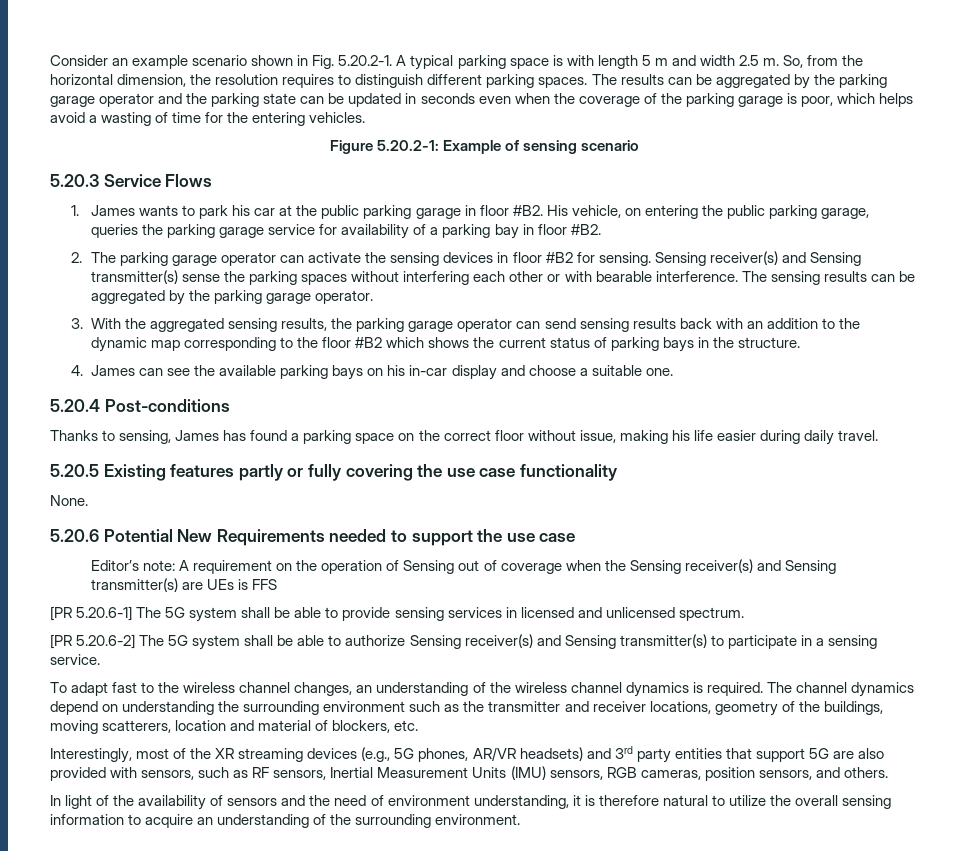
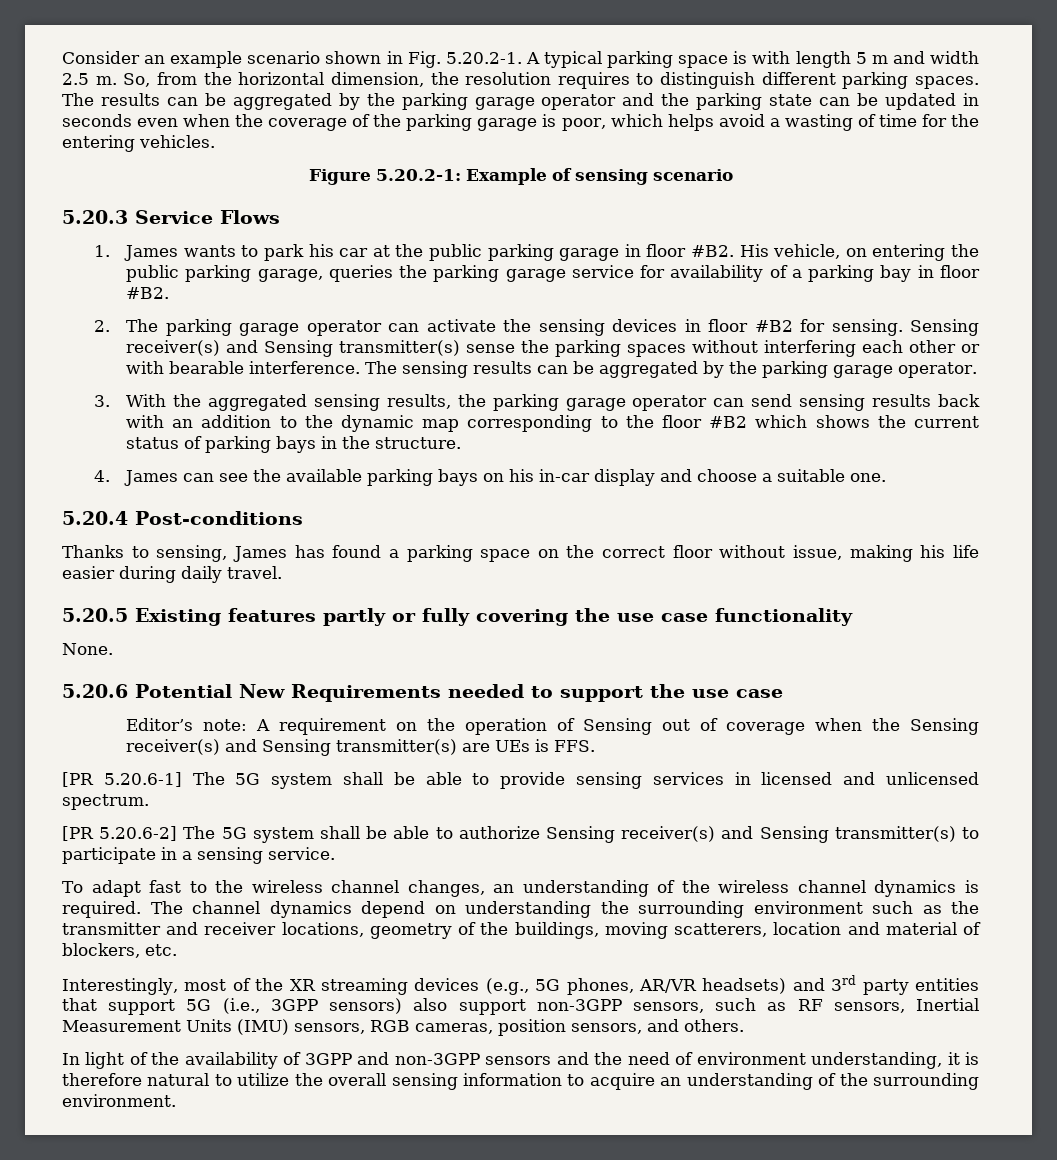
[252,579,278,590] FFS -> [554,740,596,752] FFS.
[832,748,884,759] [50,767,138,781] are also provided with -> [222,998,622,1015] (i.e., 3GPP sensors) also support non-3GPP
(224, 800) none -> [304,1052,480,1065] 3GPP and non-3GPP

